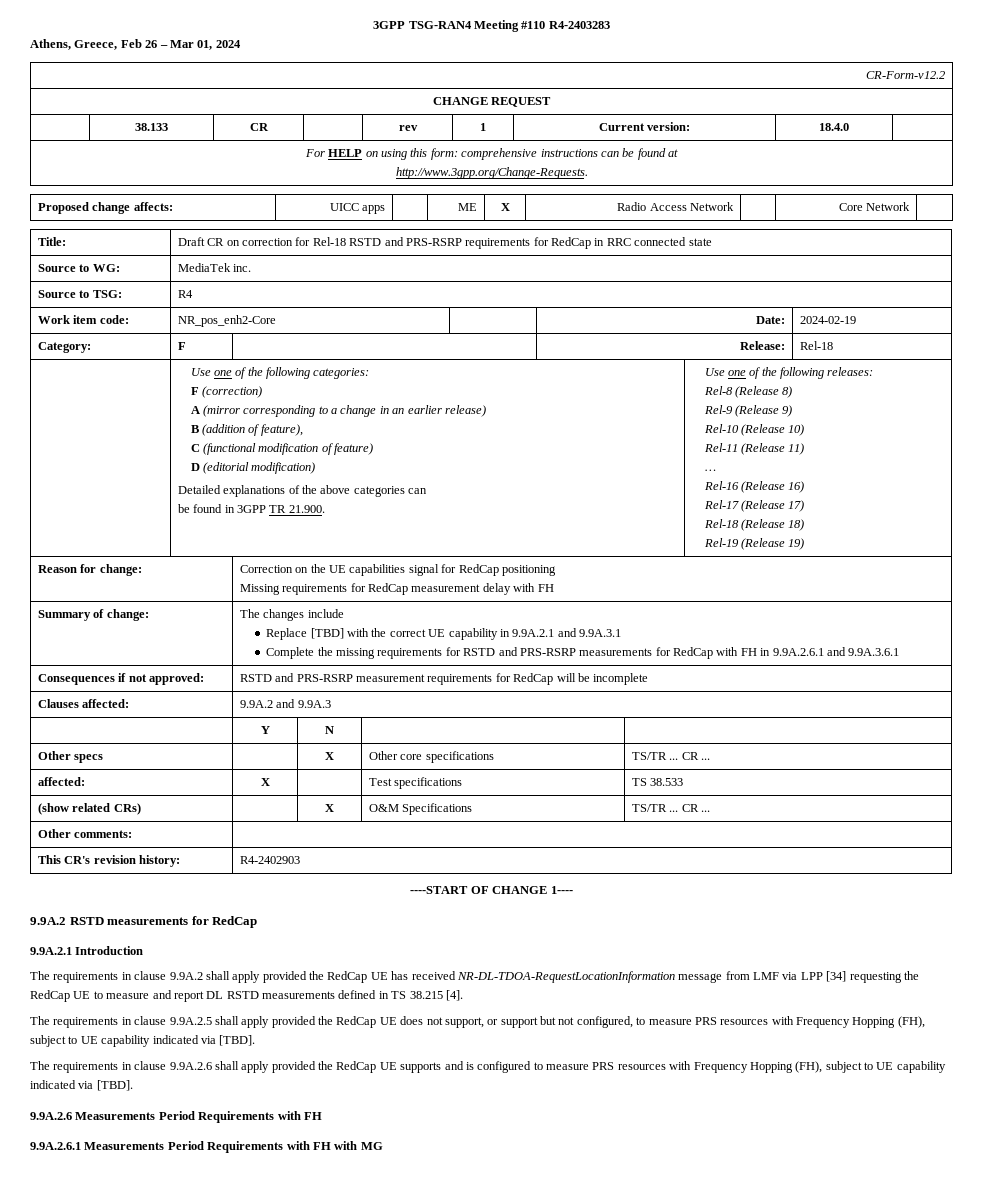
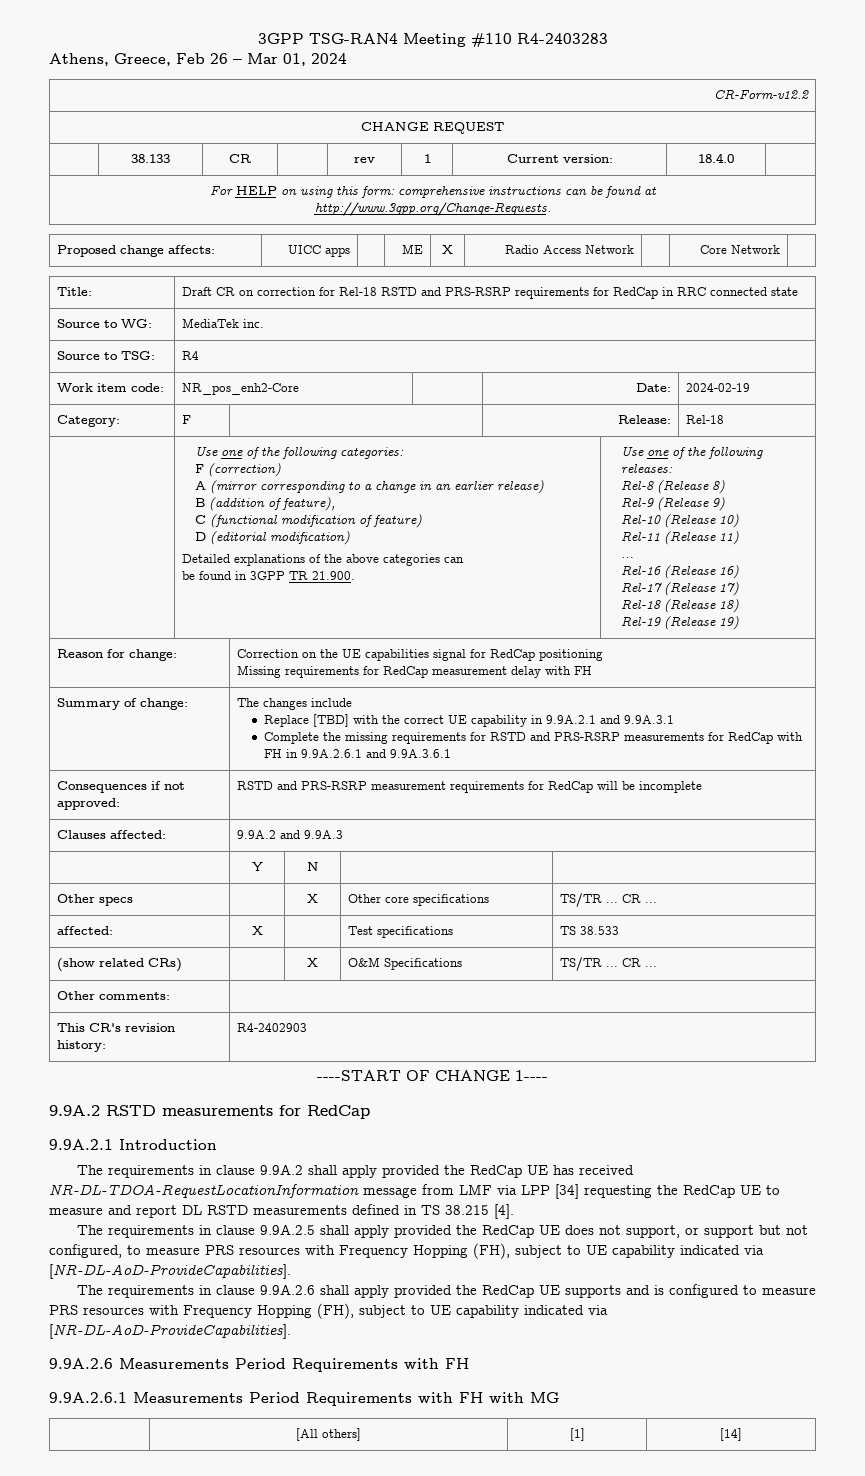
[219,1035,256,1046] [TBD]. -> [49,1264,291,1279] [NR-DL-AoD-ProvideCapabilities].
[96,1080,133,1091] [TBD]. -> [49,1324,291,1339] [NR-DL-AoD-ProvideCapabilities].
(383, 1146) none -> [296,1428,362,1441] [569,1428,585,1441] [720,1428,742,1441] // | [All others] | [1] | [14]

